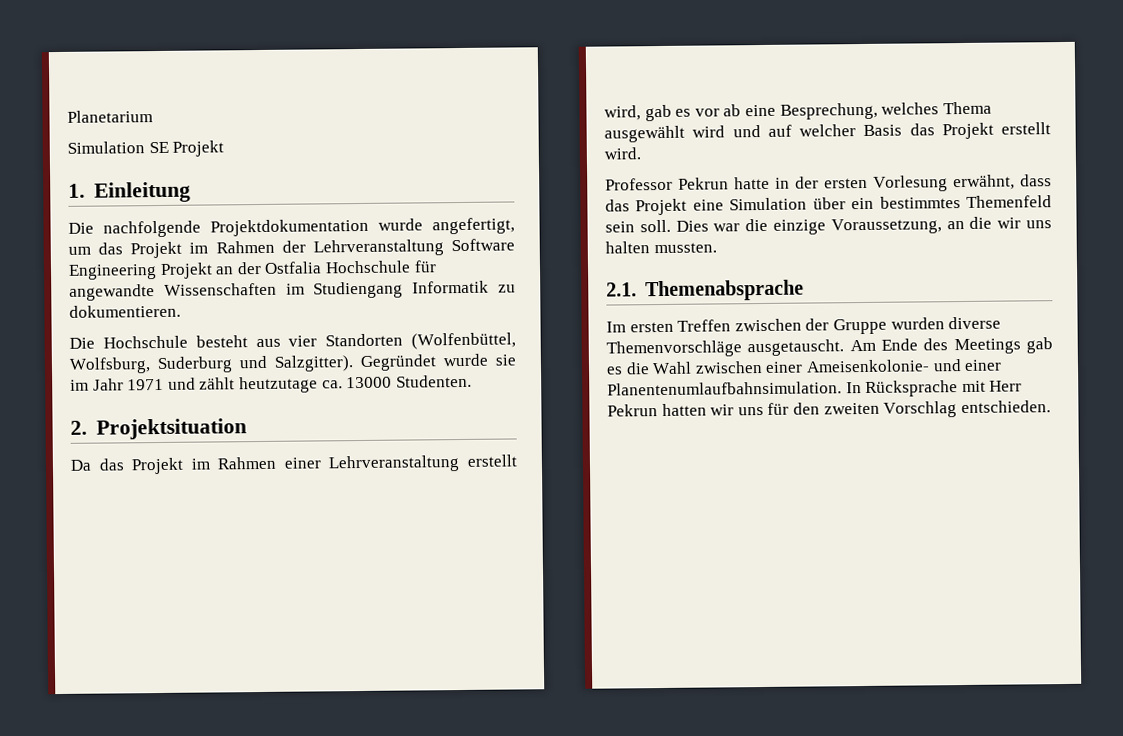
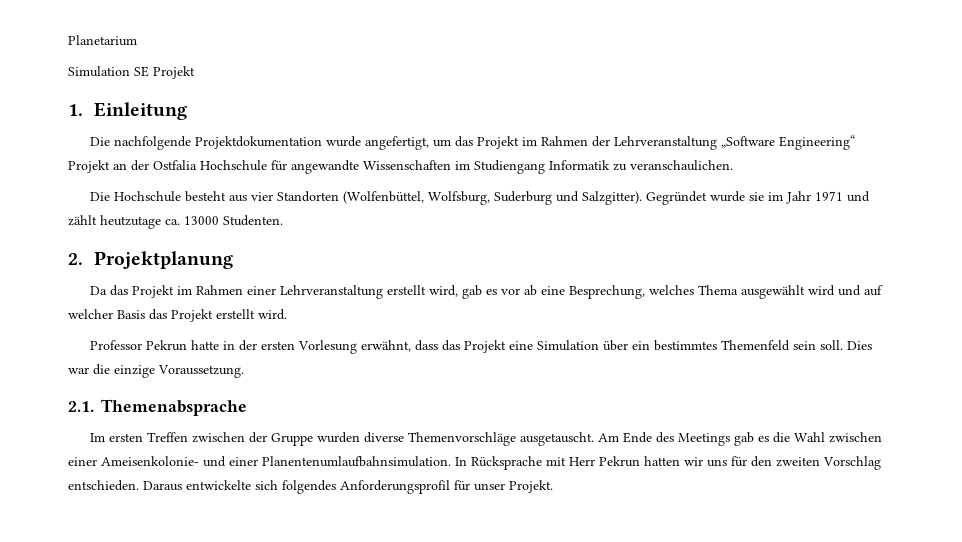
[451,238,515,252] [68,264,157,280] Software Engineering -> [721,135,856,150] „Software Engineering“
[69,304,181,318] dokumentieren. -> [630,160,733,171] veranschaulichen.
[95,418,247,440] Projektsituation -> [93,251,233,269] Projektplanung
[830,216,1052,235] [605,241,717,254] Voraussetzung, an die wir uns halten mussten. -> [158,365,244,378] Voraussetzung.
(1051, 407) none -> [143,480,553,494] Daraus entwickelte sich folgendes Anforderungsprofil für unser Projekt.

